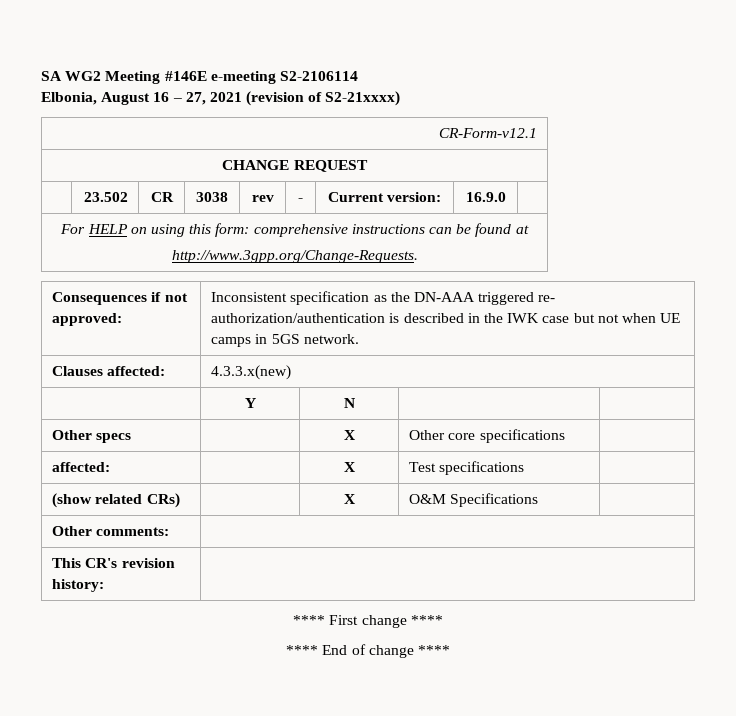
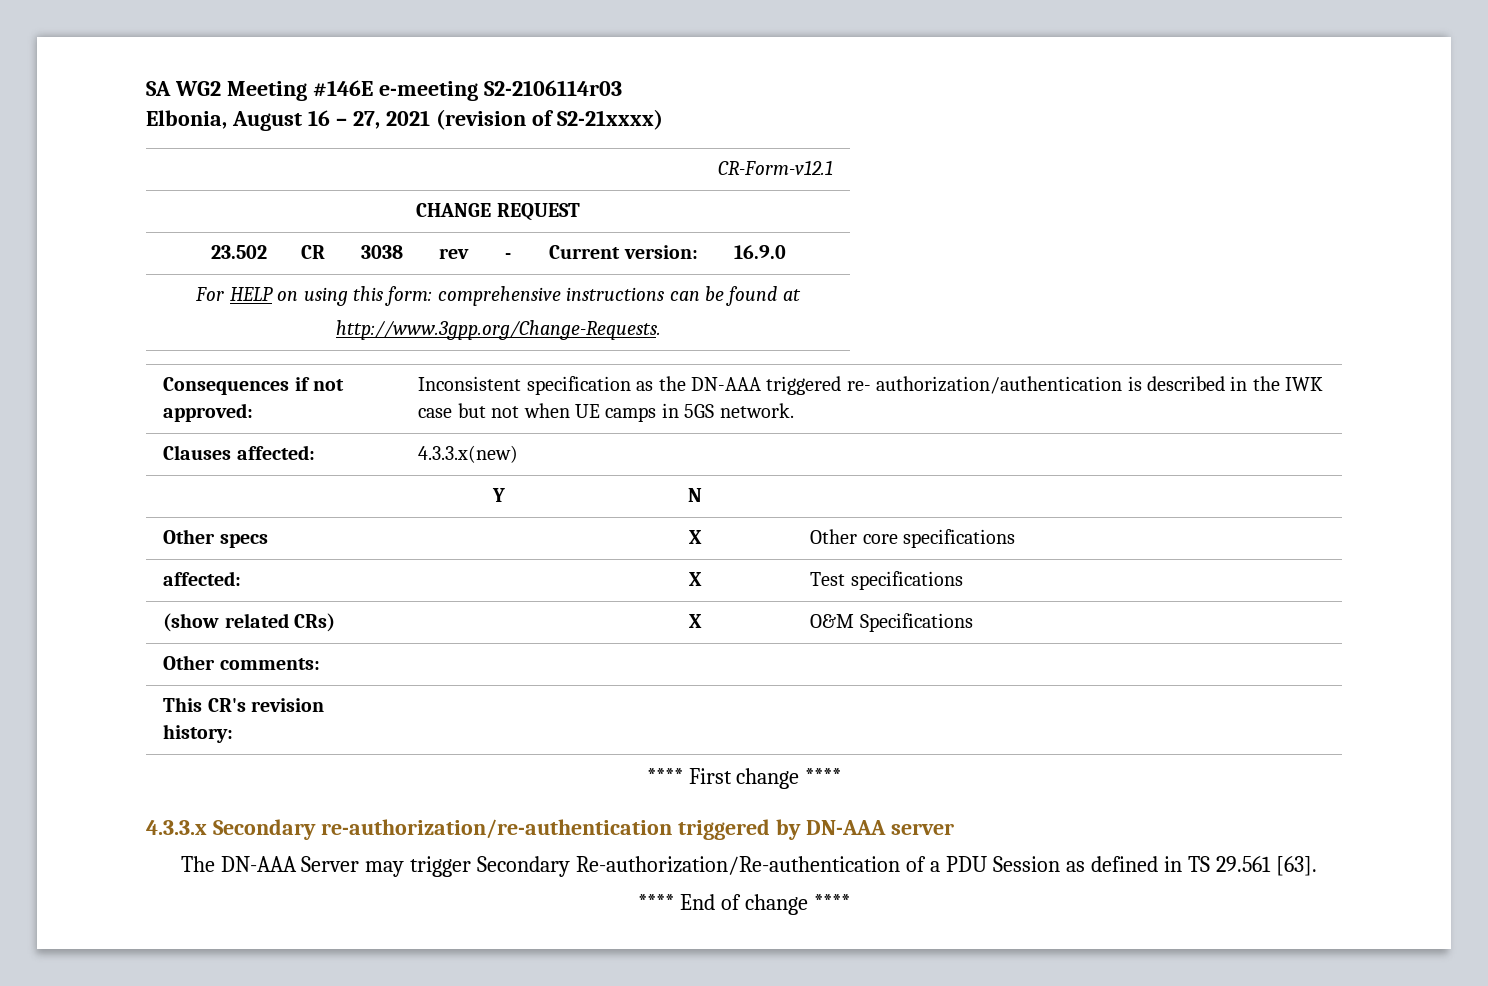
[279,71,358,81] S2-2106114 -> [483,80,622,96] S2-2106114r03
(443, 620) none -> [146,819,954,840] [180,856,1317,877] // 4.3.3.x Secondary re-authorization/re-authentication triggered by DN-AAA server // The DN-AAA Server may trigger Secondary Re-authorization/Re-authentication of a PDU Session as defined in TS 29.561 [63].

